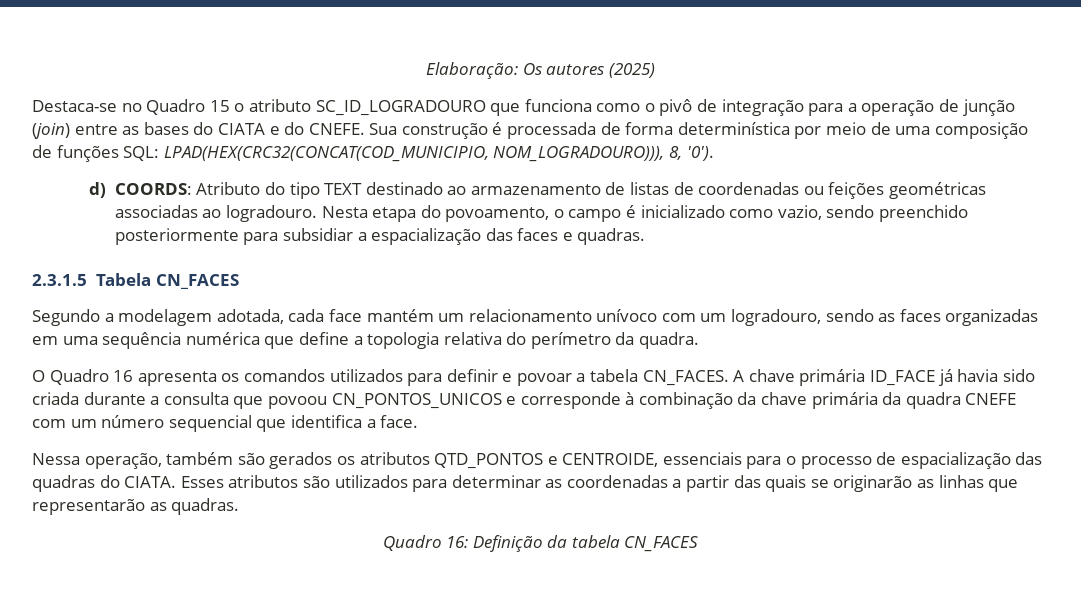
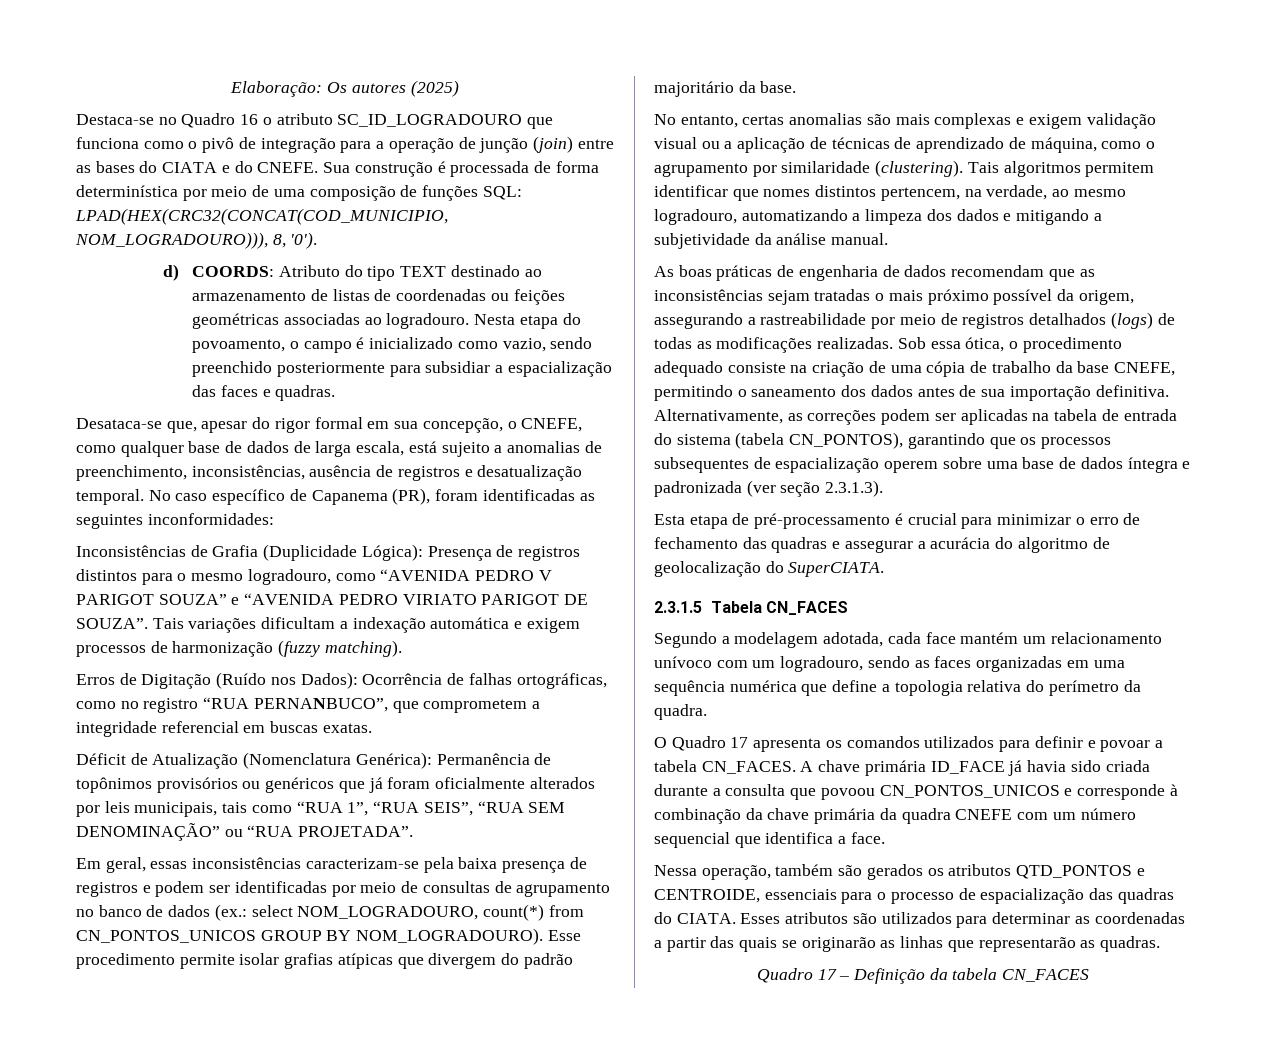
[209,100,230,112] 15 -> [240,114,259,125] 16
(646, 236) none -> [76,417,583,433] [76,441,602,457] [76,465,583,481] [76,488,595,505] [76,513,274,529] [76,544,581,561] [76,569,552,585] [76,593,589,605] [76,617,580,633] [76,640,402,657] [76,672,607,689] [76,697,541,713] [76,721,372,737] [76,752,552,769] [76,777,595,793] [76,801,566,817] [76,823,414,841] [76,857,587,873] [76,881,611,897] [76,904,584,921] [76,928,581,945] [76,953,573,969] [654,81,797,97] [654,113,1156,129] [654,137,1155,153] [654,160,1155,177] [654,185,1126,201] [654,209,1102,225] [654,233,889,249] [654,265,1095,281] [654,289,1134,305] [654,312,1175,329] [654,337,1122,353] [654,361,1175,377] [654,385,1169,401] [654,409,1177,425] [654,432,1112,449] [654,457,1191,473] [654,480,884,497] [654,513,1141,529] [654,537,1110,553] [654,561,885,577] // Desataca-se que, apesar do rigor formal em sua concepção, o CNEFE, como qualquer base de dados de larga escala, está sujeito a anomalias de preenchimento, inconsistências, ausência de registros e desatualização temporal. No caso específico de Capanema (PR), foram identificadas as seguintes inconformidades: // Inconsistências de Grafia (Duplicidade Lógica): Presença de registros distintos para o mesmo logradouro, como “AVENIDA PEDRO V PARIGOT SOUZA” e “AVENIDA PEDRO VIRIATO PARIGOT DE SOUZA”. Tais variações dificultam a indexação automática e exigem processos de harmonização (fuzzy matching). // Erros de Digitação (Ruído nos Dados): Ocorrência de falhas ortográficas, como no registro “RUA PERNANBUCO”, que comprometem a integridade referencial em buscas exatas. // Déficit de Atualização (Nomenclatura Genérica): Permanência de topônimos provisórios ou genéricos que já foram oficialmente alterados por leis municipais, tais como “RUA 1”, “RUA SEIS”, “RUA SEM DENOMINAÇÃO” ou “RUA PROJETADA”. // Em geral, essas inconsistências caracterizam-se pela baixa presença de registros e podem ser identificadas por meio de consultas de agrupamento no banco de dados (ex.: select NOM_LOGRADOURO, count(*) from CN_PONTOS_UNICOS GROUP BY NOM_LOGRADOURO). Esse procedimento permite isolar grafias atípicas que divergem do padrão majoritário da base. // No entanto, certas anomalias são mais complexas e exigem validação visual ou a aplicação de técnicas de aprendizado de máquina, como o agrupamento por similaridade (clustering). Tais algoritmos permitem identificar que nomes distintos pertencem, na verdade, ao mesmo logradouro, automatizando a limpeza dos dados e mitigando a subjetividade da análise manual. // As boas práticas de engenharia de dados recomendam que as inconsistências sejam tratadas o mais próximo possível da origem, assegurando a rastreabilidade por meio de registros detalhados (logs) de todas as modificações realizadas. Sob essa ótica, o procedimento adequado consiste na criação de uma cópia de trabalho da base CNEFE, permitindo o saneamento dos dados antes de sua importação definitiva. Alternativamente, as correções podem ser aplicadas na tabela de entrada do sistema (tabela CN_PONTOS), garantindo que os processos subsequentes de espacialização operem sobre uma base de dados íntegra e padronizada (ver seção 2.3.1.3). // Esta etapa de pré-processamento é crucial para minimizar o erro de fechamento das quadras e assegurar a acurácia do algoritmo de geolocalização do SuperCIATA.
[113,370,134,382] 16 -> [730,737,749,748] 17
[446,536,469,548] 16: -> [817,969,850,980] 17 –

